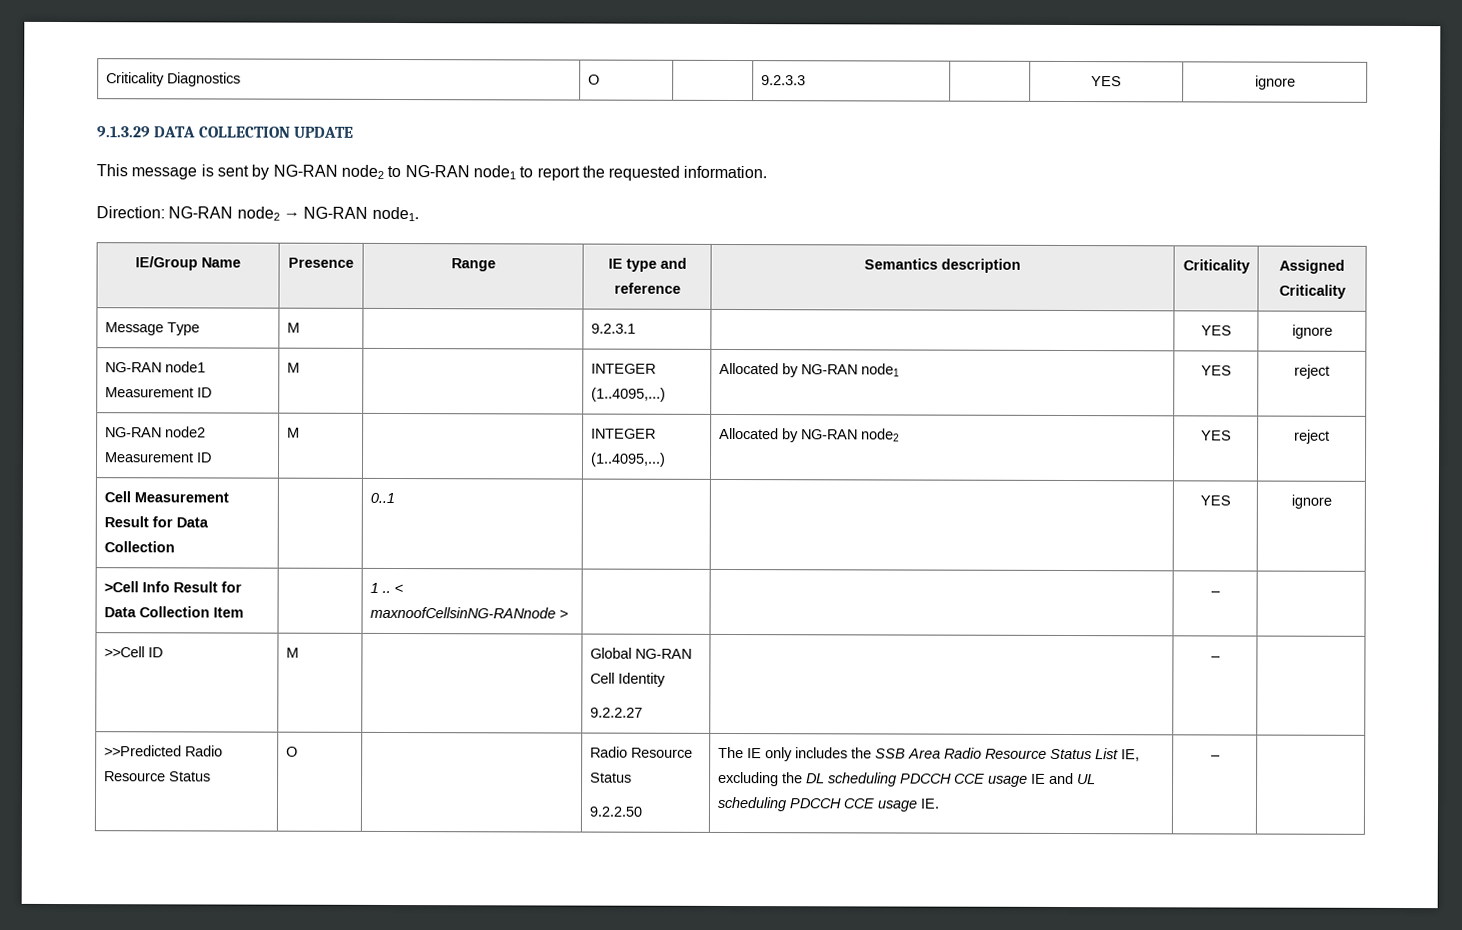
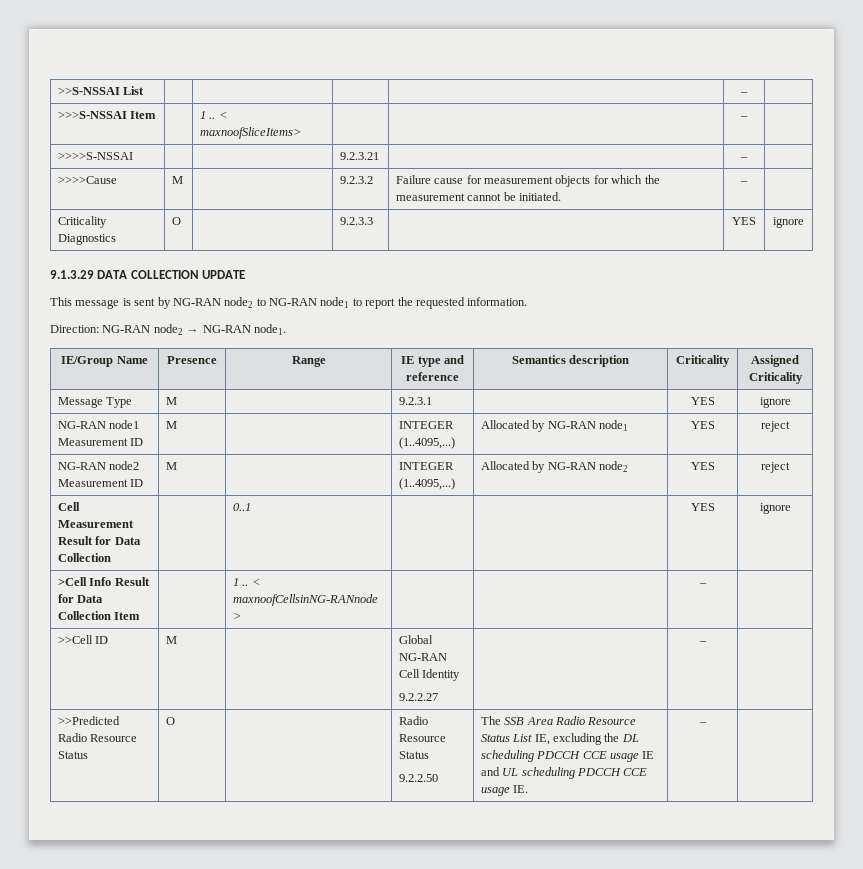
(105, 79) none -> [57,86,145,95] [740,92,748,95] [57,111,157,119] [199,111,227,119] [199,127,301,139] [740,116,748,119] [57,152,133,160] [339,152,379,160] [740,157,748,160] [57,176,117,184] [171,176,183,184] [339,176,373,184] [395,175,660,187] [395,192,562,201] [740,181,748,184] >>S-NSSAI List | | | | | – | // >>>S-NSSAI Item | | 1 .. < maxnoofSliceItems> | | | – | // >>>>S-NSSAI | | | 9.2.3.21 | | – | // >>>>Cause | M | | 9.2.3.2 | Failure cause for measurement objects for which the measurement cannot be initiated. | – | //
[746,747,872,762] IE only includes the -> (501, 720) none

